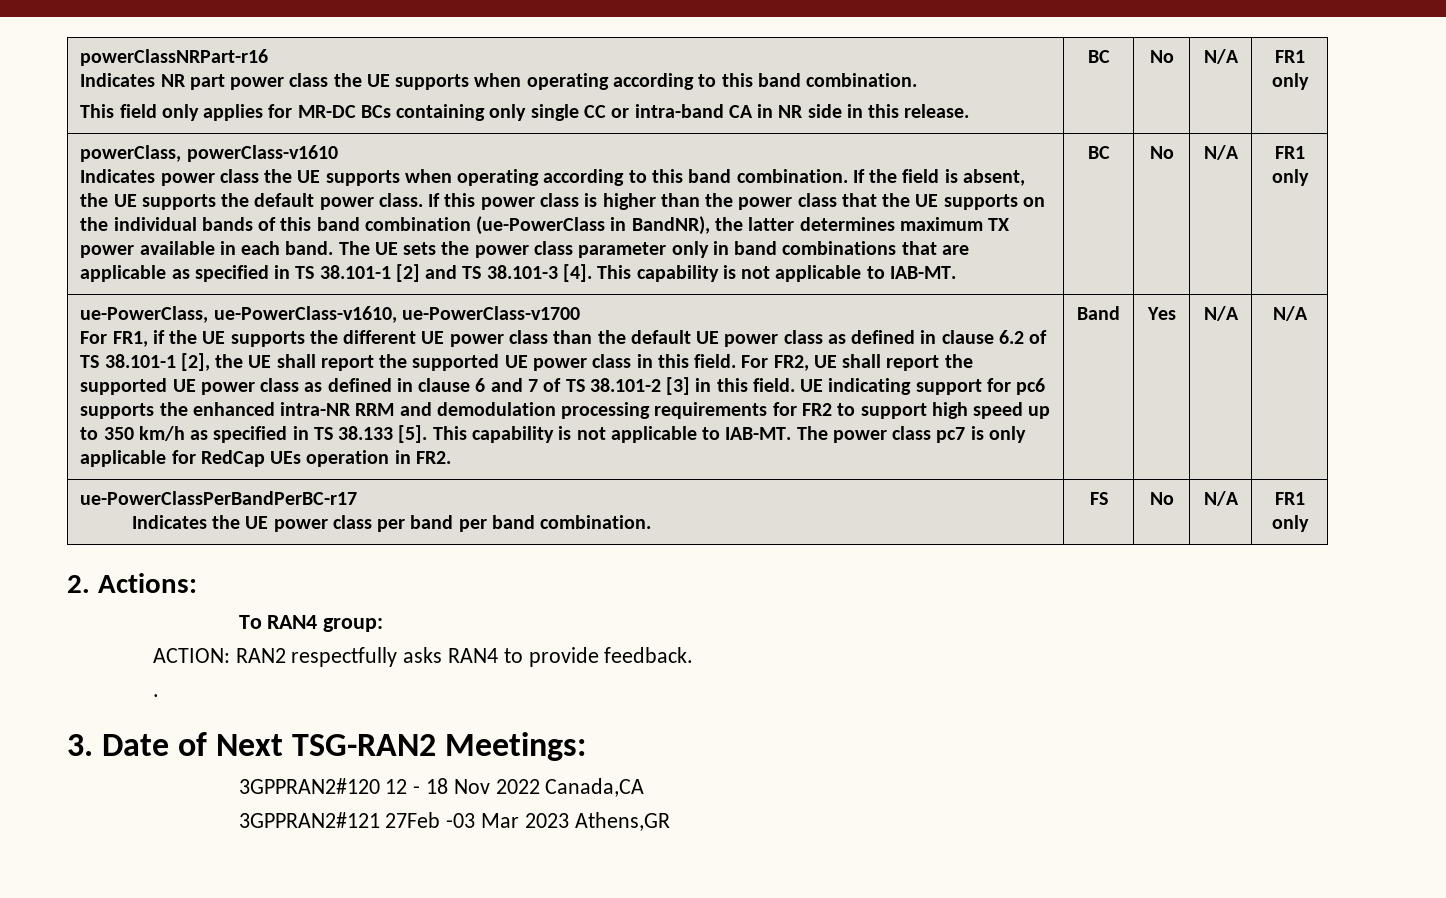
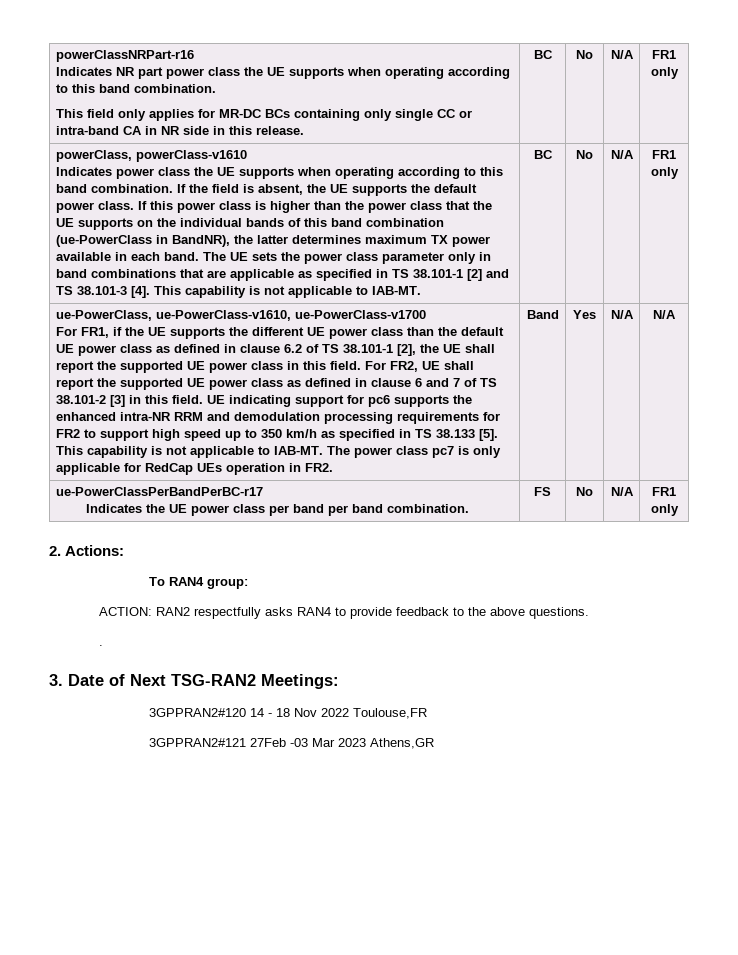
[604,647,694,663] feedback. -> [395,607,589,619] feedback to the above questions.
[385,779,408,794] 12 -> [249,708,264,717] 14
[545,778,645,797] Canada,CA -> [352,708,427,719] Toulouse,FR

